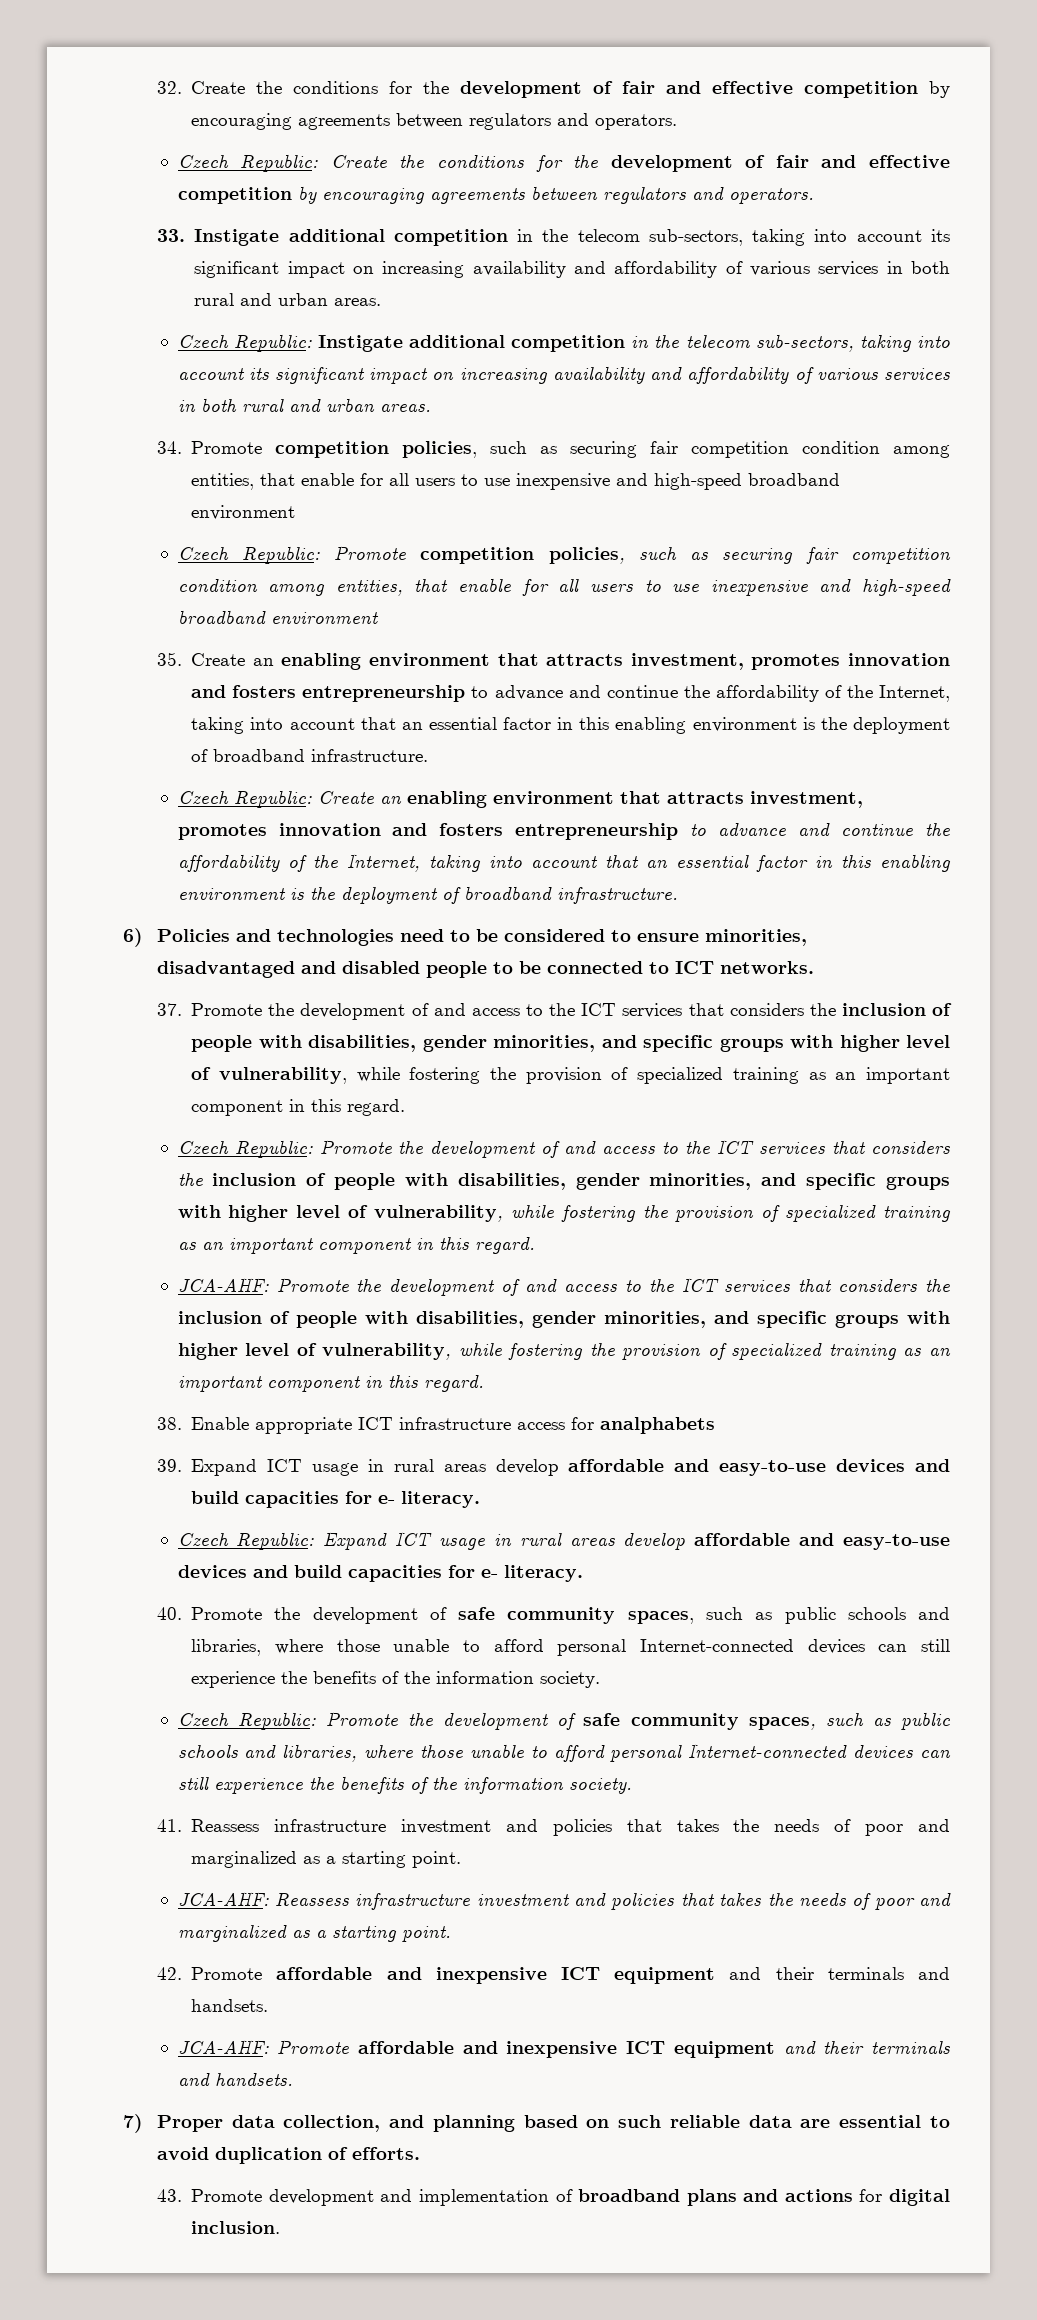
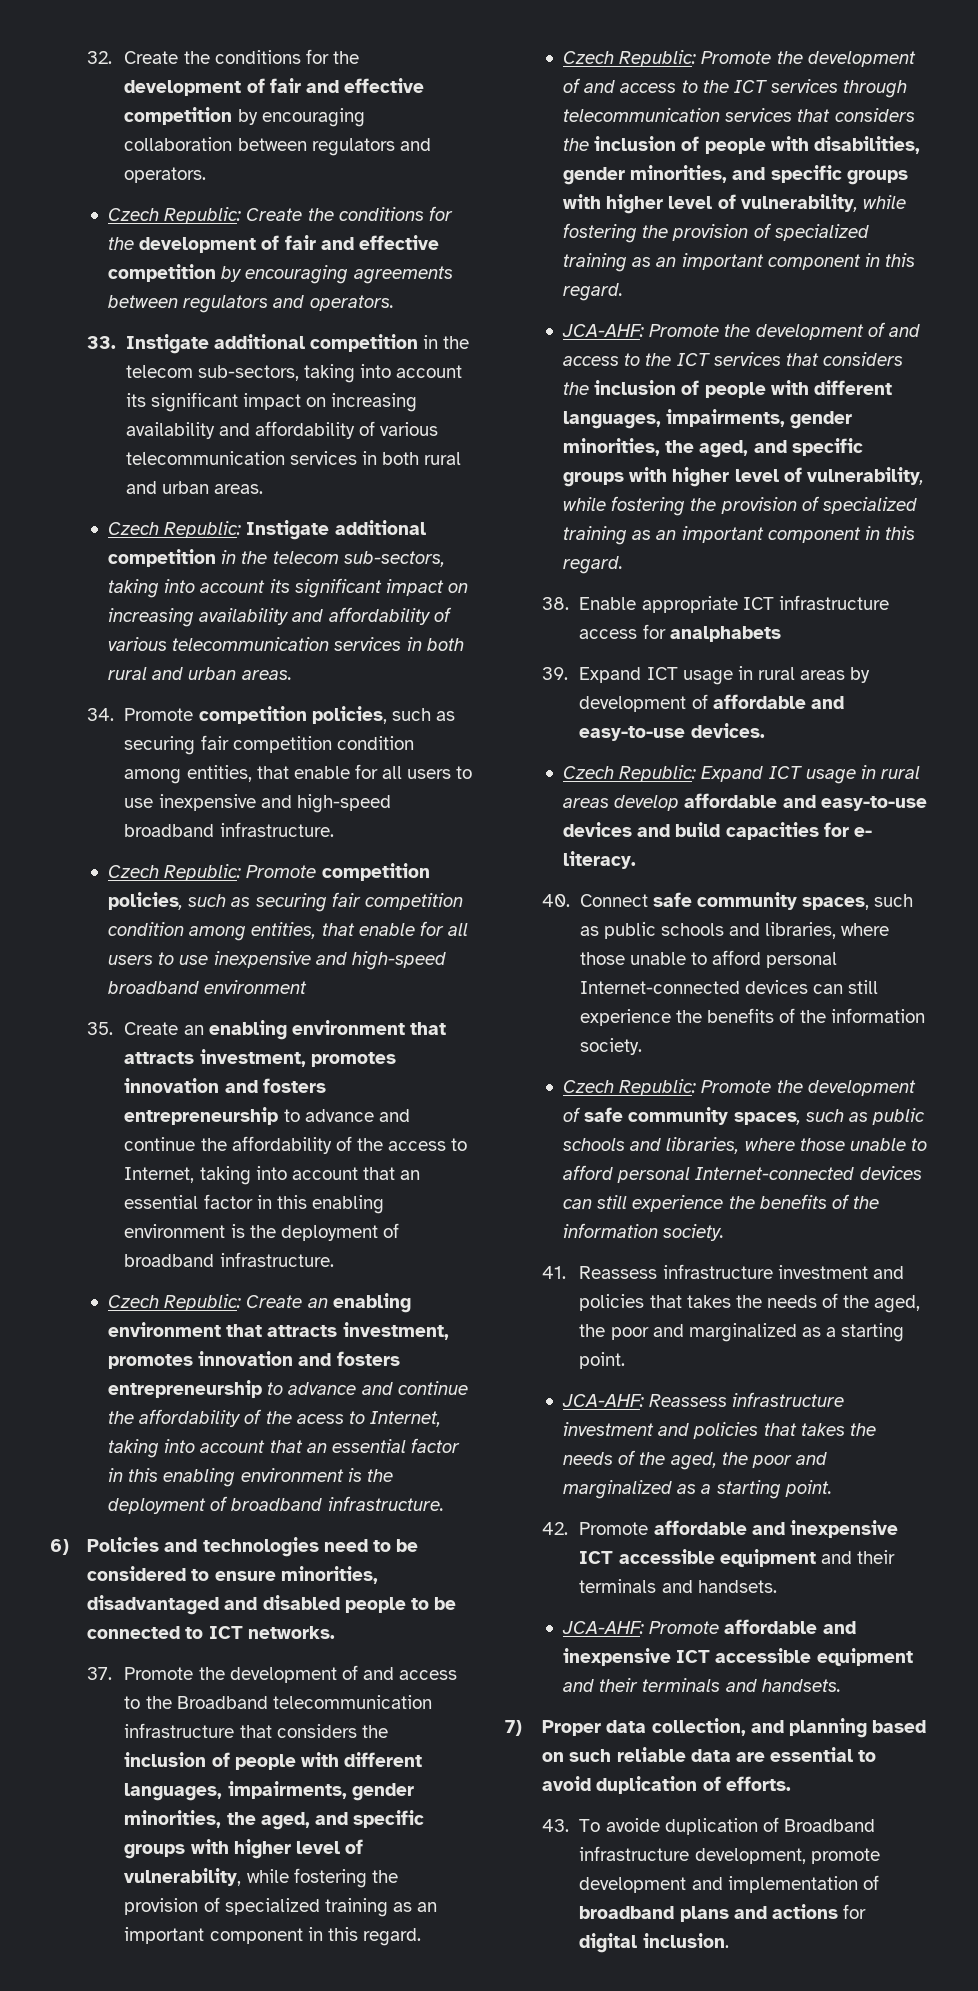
[298,114,391,130] agreements -> [124,137,233,151] collaboration
(810, 268) none -> [125,451,285,465] telecommunication
(878, 374) none -> [172,637,330,651] telecommunication
[191,505,296,520] environment -> [219,822,334,837] infrastructure.
(873, 691) none -> [388,1138,468,1151] access to
(338, 861) none -> [296,1411,365,1424] acess to
[581,1003,953,1018] [191,1035,596,1052] ICT services that considers the inclusion of people with disabilities, gender minorities, -> [176,1695,432,1709] [124,1723,388,1738] [124,1752,423,1770] [124,1781,414,1801] [124,1810,310,1830] Broadband telecommunication infrastructure that considers the inclusion of people with different languages, impairments, gender minorities, the aged,
(826, 1148) none -> [843,80,908,98] [563,108,793,122] through telecommunication services
[415,1311,706,1328] disabilities, gender minorities, -> [813,380,892,395] [563,409,853,429] [563,438,749,458] different languages, impairments, gender minorities, the aged,
[495,1459,950,1476] [191,1491,481,1508] develop affordable and easy-to-use devices and build capacities for e- literacy. -> [850,667,871,683] [579,694,844,712] [579,723,765,741] by development of affordable and easy-to-use devices.
[191,1607,447,1624] Promote the development of -> [579,894,648,907] Connect
(852, 1825) none -> [843,1295,921,1313] [579,1324,606,1337] the aged, the
(872, 1901) none -> [639,1452,748,1470] the aged, the
(601, 1973) none -> [618,1549,715,1564] accessible
(666, 2047) none -> [715,1648,812,1663] accessible
[191,2189,263,2202] Promote -> [579,1817,876,1835] [579,1846,880,1864] To avoide duplication of Broadband infrastructure development, promote

